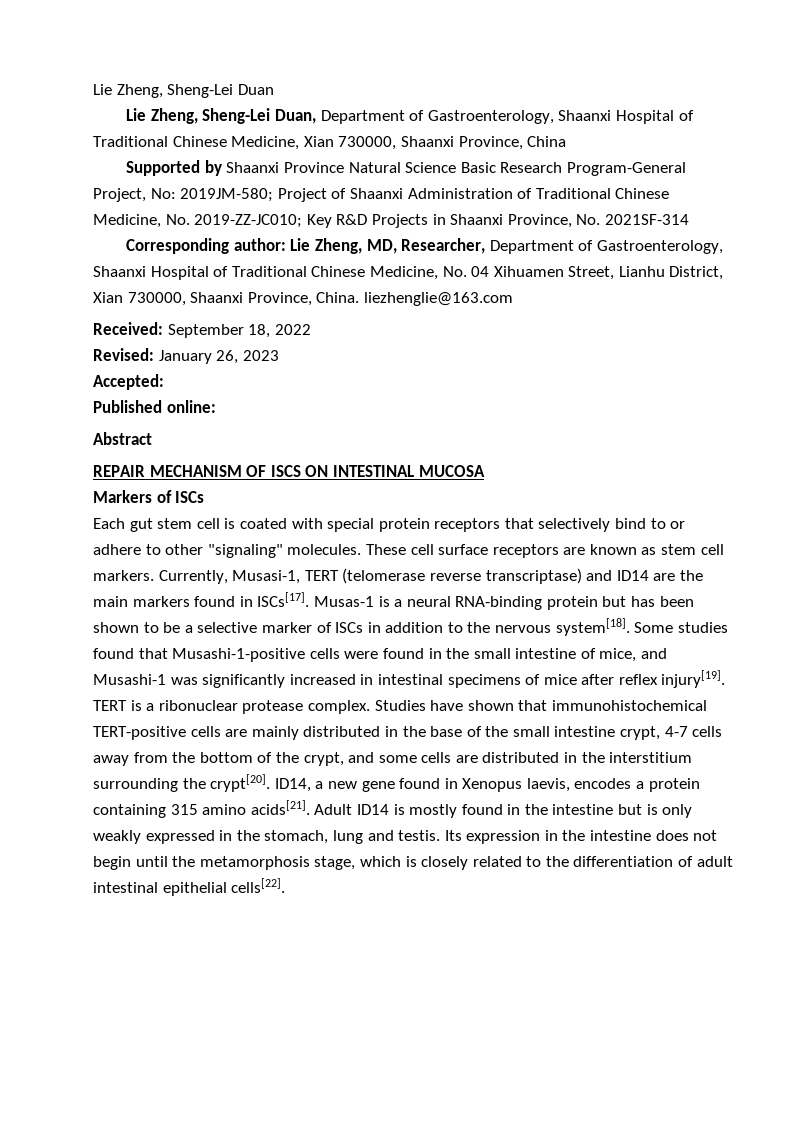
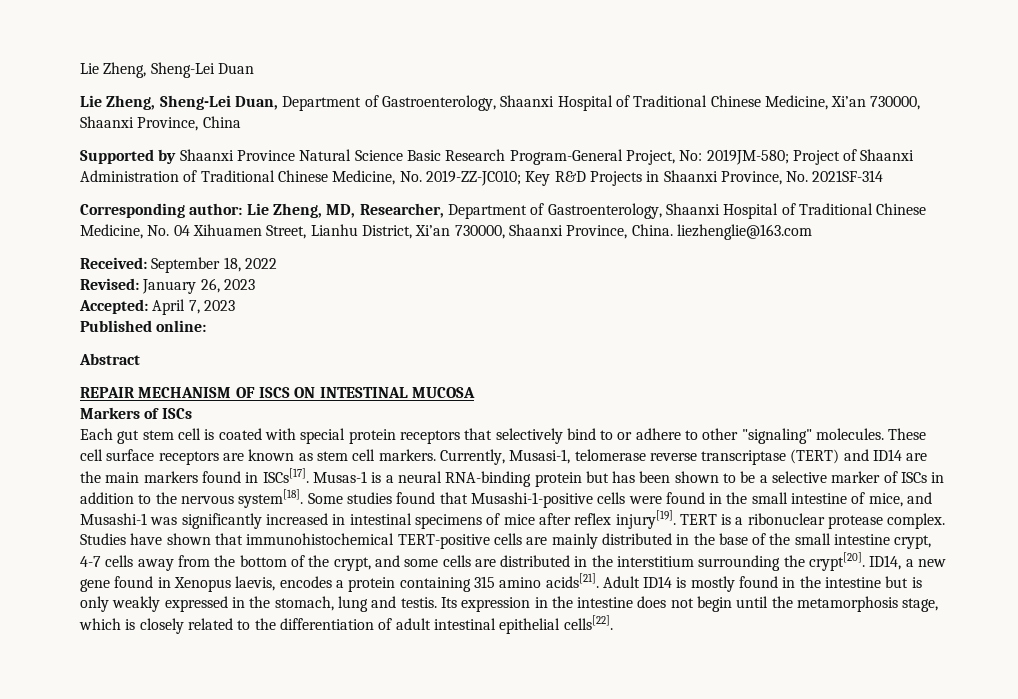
[303,136,334,147] Xian -> [831,96,867,107] Xi’an
[93,292,123,303] Xian -> [415,225,451,236] Xi’an
(164, 382) none -> [152,299,235,315] April 7, 2023
[304,568,582,584] TERT (telomerase reverse transcriptase) -> [574,449,840,465] telomerase reverse transcriptase (TERT)

